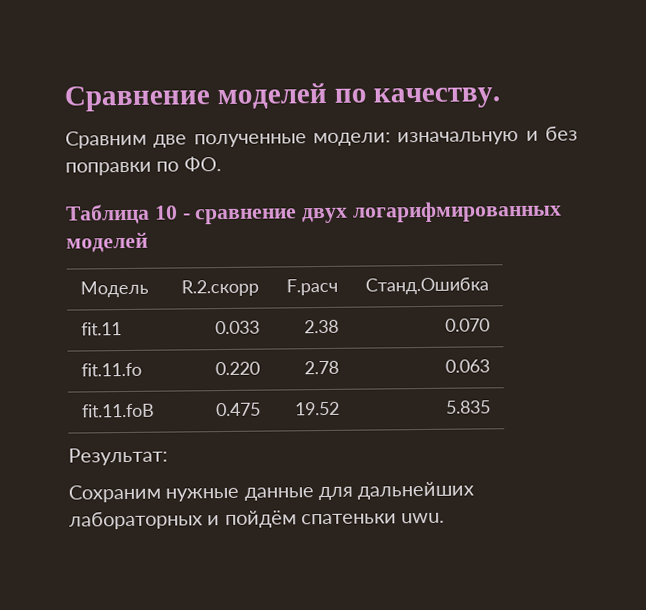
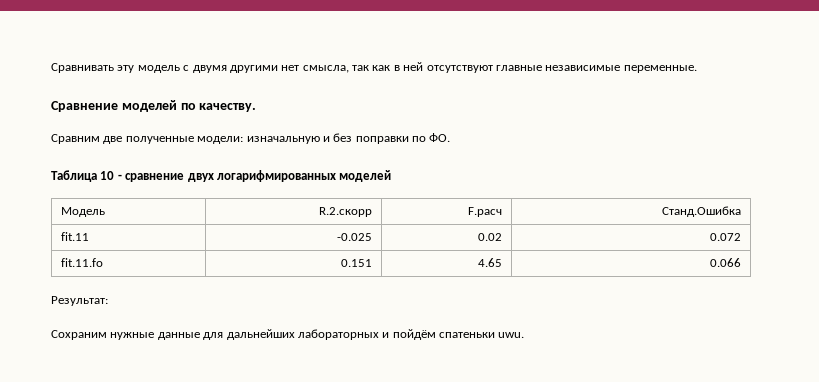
(64, 98) none -> [51,62,697,73] Сравнивать эту модель с двумя другими нет смысла, так как в ней отсутствуют главные независимые переменные. //
[215,320,261,335] [304,319,340,334] [445,318,491,332] [80,362,142,377] [215,361,261,376] [304,360,340,375] [445,359,491,373] [80,403,155,418] [215,402,262,417] [294,401,341,416] [445,400,492,414] 0.033 | 2.38 | 0.070 // fit.11.fo | 0.220 | 2.78 | 0.063 // fit.11.foB | 0.475 | 19.52 | 5.835 -> [337,233,373,241] [478,233,503,241] [710,233,742,241] [60,258,103,267] [341,259,373,267] [478,258,503,267] [710,258,742,267] -0.025 | 0.02 | 0.072 // fit.11.fo | 0.151 | 4.65 | 0.066

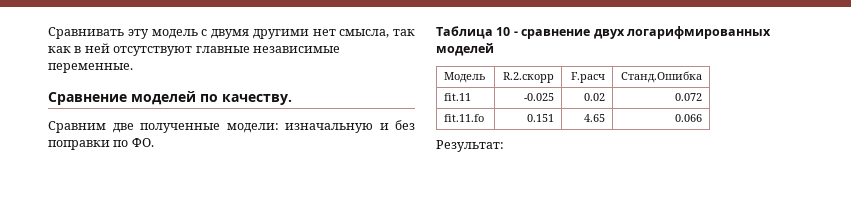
[51,329,525,340] // Сохраним нужные данные для дальнейших лабораторных и пойдём спатеньки uwu. -> (504, 146) none

